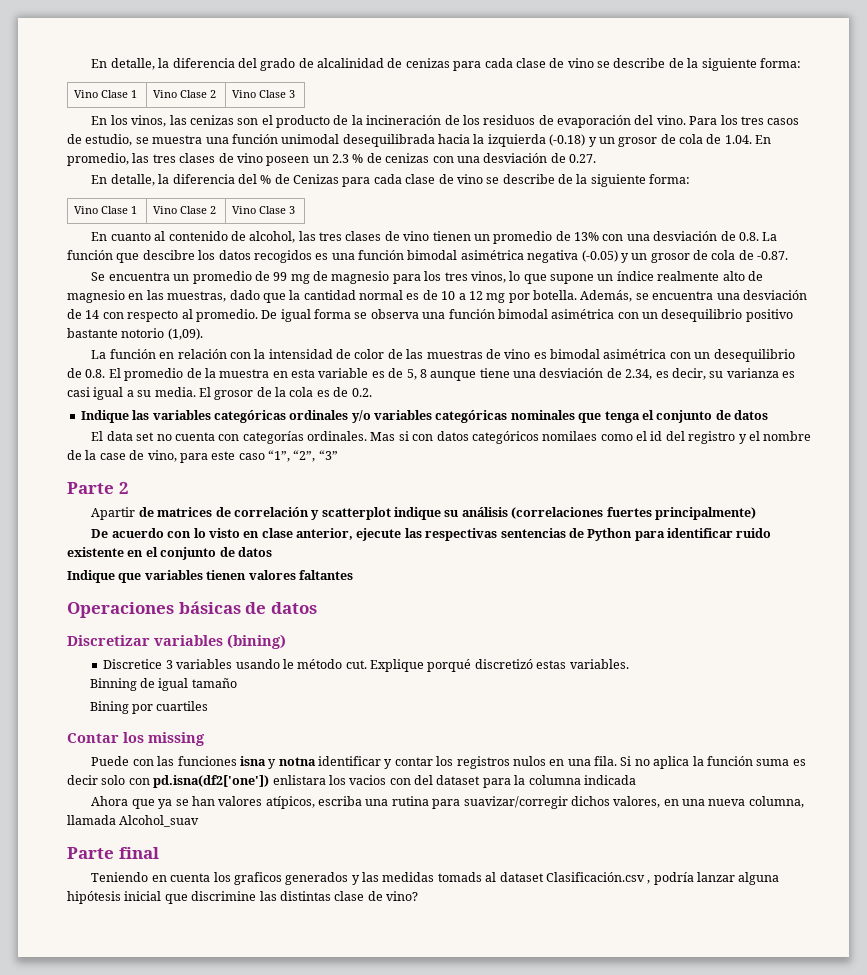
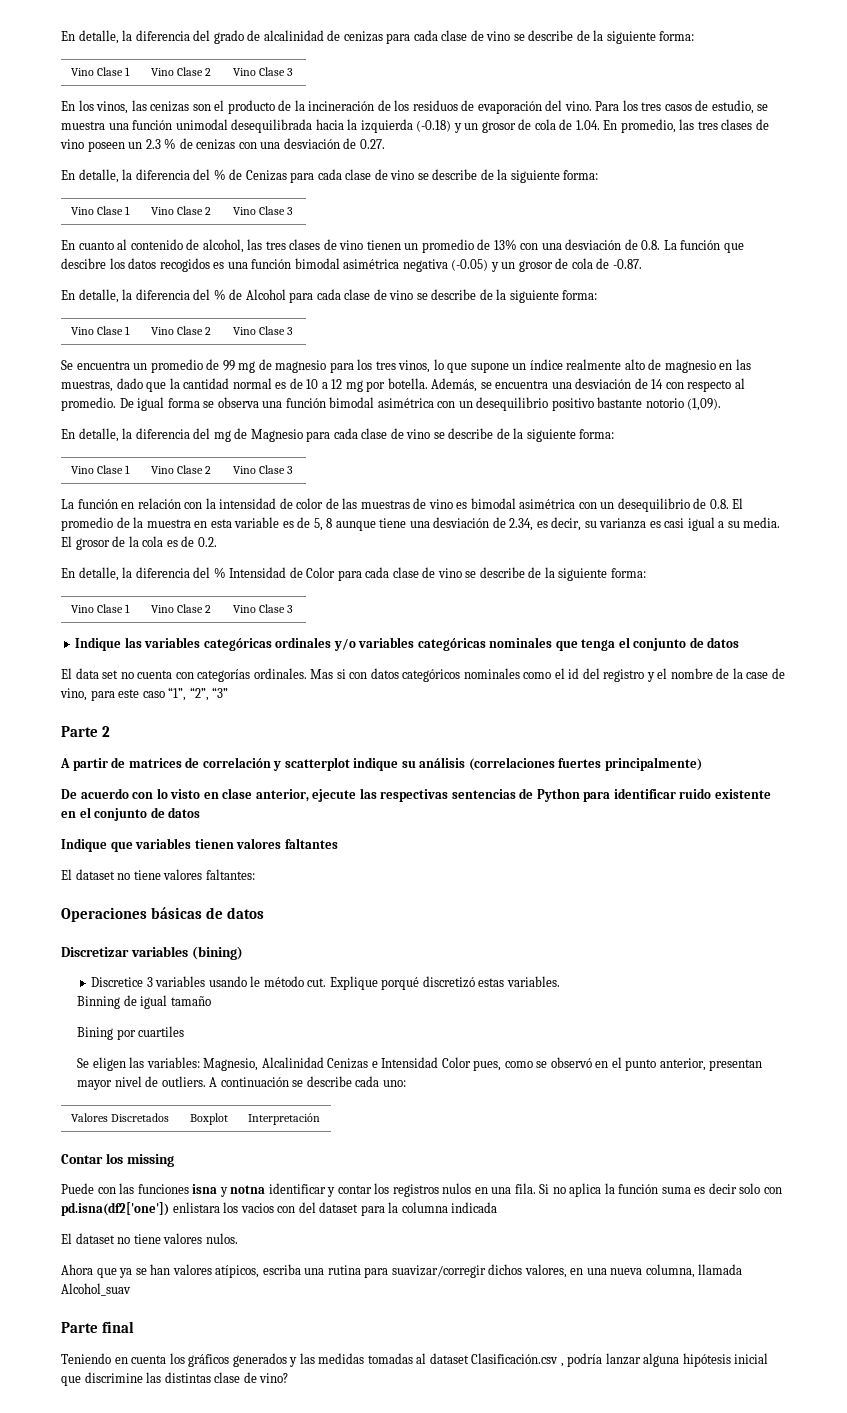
(789, 255) none -> [61,289,598,303] [70,326,130,335] [150,326,211,335] [232,326,293,335] // En detalle, la diferencia del % de Alcohol para cada clase de vino se describe de la siguiente forma: // Vino Clase 1 | Vino Clase 2 | Vino Clase 3
(203, 334) none -> [61,428,615,442] [70,465,130,474] [150,465,211,474] [232,465,293,474] // En detalle, la diferencia del mg de Magnesio para cada clase de vino se describe de la siguiente forma: // Vino Clase 1 | Vino Clase 2 | Vino Clase 3
(372, 392) none -> [61,567,646,581] [70,604,130,613] [150,604,211,613] [232,604,293,613] // En detalle, la diferencia del % Intensidad de Color para cada clase de vino se describe de la siguiente forma: // Vino Clase 1 | Vino Clase 2 | Vino Clase 3
[542,431,598,441] nomilaes -> [463,668,520,679] nominales
[91,507,136,520] Apartir -> [60,758,108,771] A partir
(353, 575) none -> [61,869,255,880] // El dataset no tiene valores faltantes:
(209, 706) none -> [77,1057,763,1071] [77,1076,406,1090] [70,1113,169,1122] [189,1113,228,1125] [247,1113,320,1125] // Se eligen las variables: Magnesio, Alcalinidad Cenizas e Intensidad Color pues, como se observó en el punto anterior, presentan mayor nivel de outliers. A continuación se describe cada uno: // Valores Discretados | Boxplot | Interpretación
(636, 780) none -> [61,1233,238,1244] // El dataset no tiene valores nulos.
[233,872,282,885] graficos -> [188,1354,230,1367] gráficos
[437,872,482,882] tomads -> [367,1353,413,1364] tomadas

